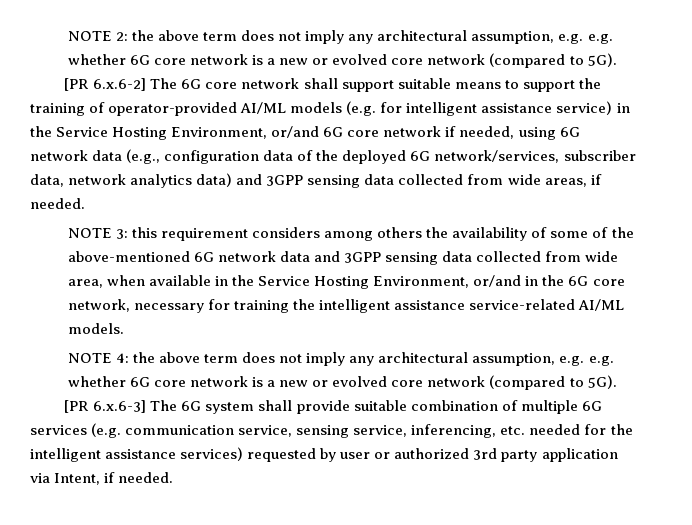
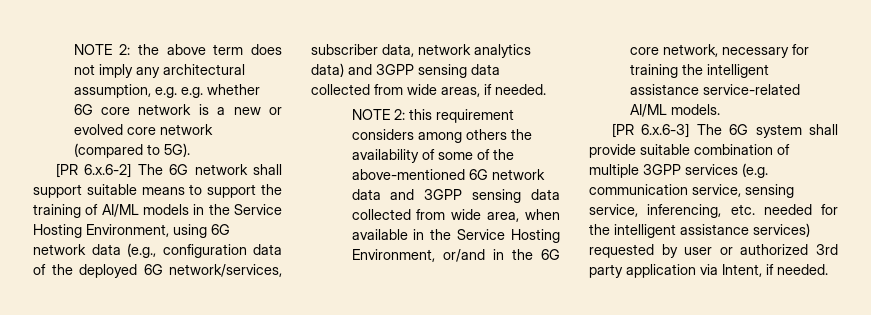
[205,82,238,89] core -> (188, 169) none
[108,102,238,116] operator-provided -> (99, 209) none
[346,101,630,116] [30,126,515,140] (e.g. for intelligent assistance service) in the Service Hosting Environment, or/and 6G core network if needed, -> [193,204,282,215] [33,224,169,238] in the Service Hosting Environment,
[115,229,128,239] 3: -> [393,109,405,120] 2:
[67,352,614,366] [67,375,617,390] // NOTE 4: the above term does not imply any architectural assumption, e.g. e.g. whether 6G core network is a new or evolved core network (compared to 5G). -> (720, 109) none
[581,401,602,411] 6G -> [643,164,681,175] 3GPP

